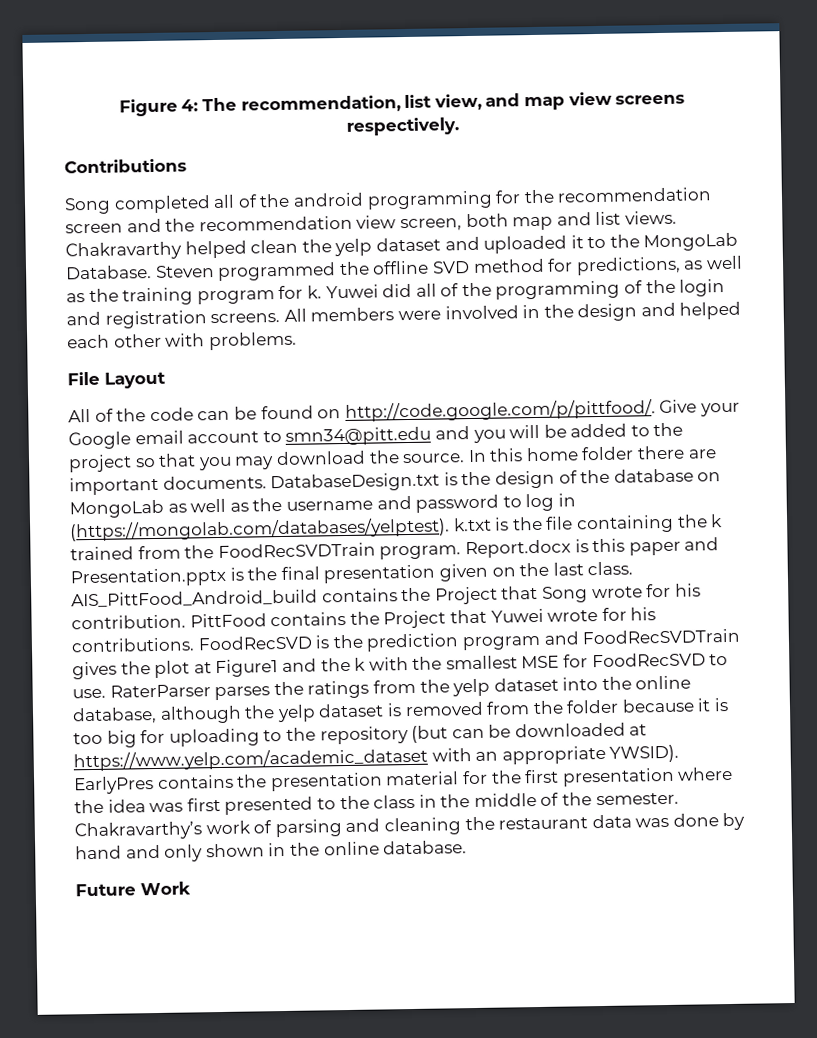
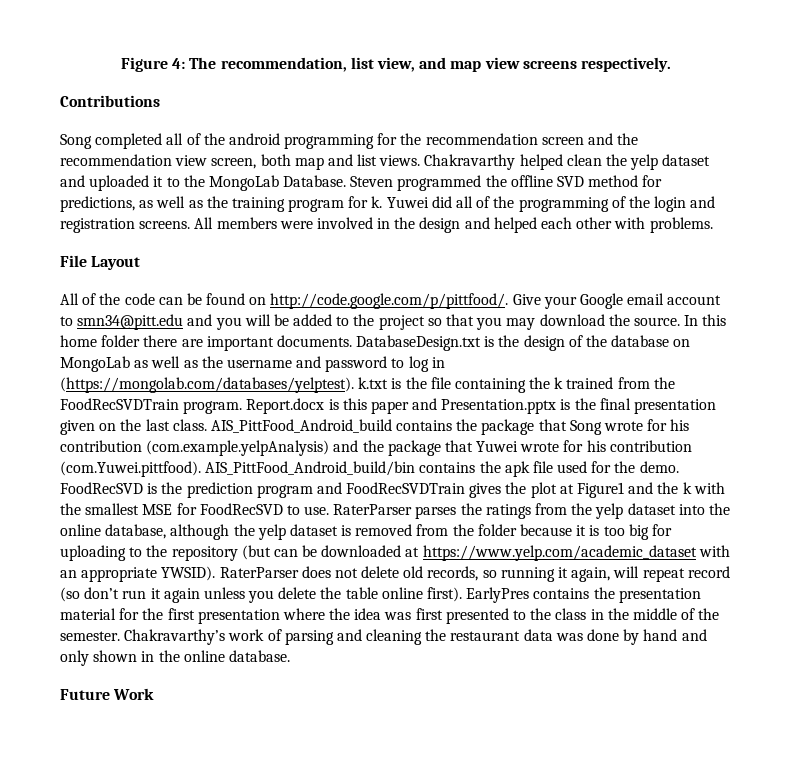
[434,586,498,605] Project -> [481,419,535,435] package
[71,610,447,630] contribution. PittFood contains the Project -> [60,440,441,456] contribution (com.example.yelpAnalysis) and the package
[71,637,195,653] contributions. -> [609,440,692,452] [60,461,679,477] contribution (com.Yuwei.pittfood). AIS_PittFood_Android_build/bin contains the apk file used for the demo.
(680, 753) none -> [219,566,730,582] [60,587,463,603] RaterParser does not delete old records, so running it again, will repeat record (so don’t run it again unless you delete the table online first).

